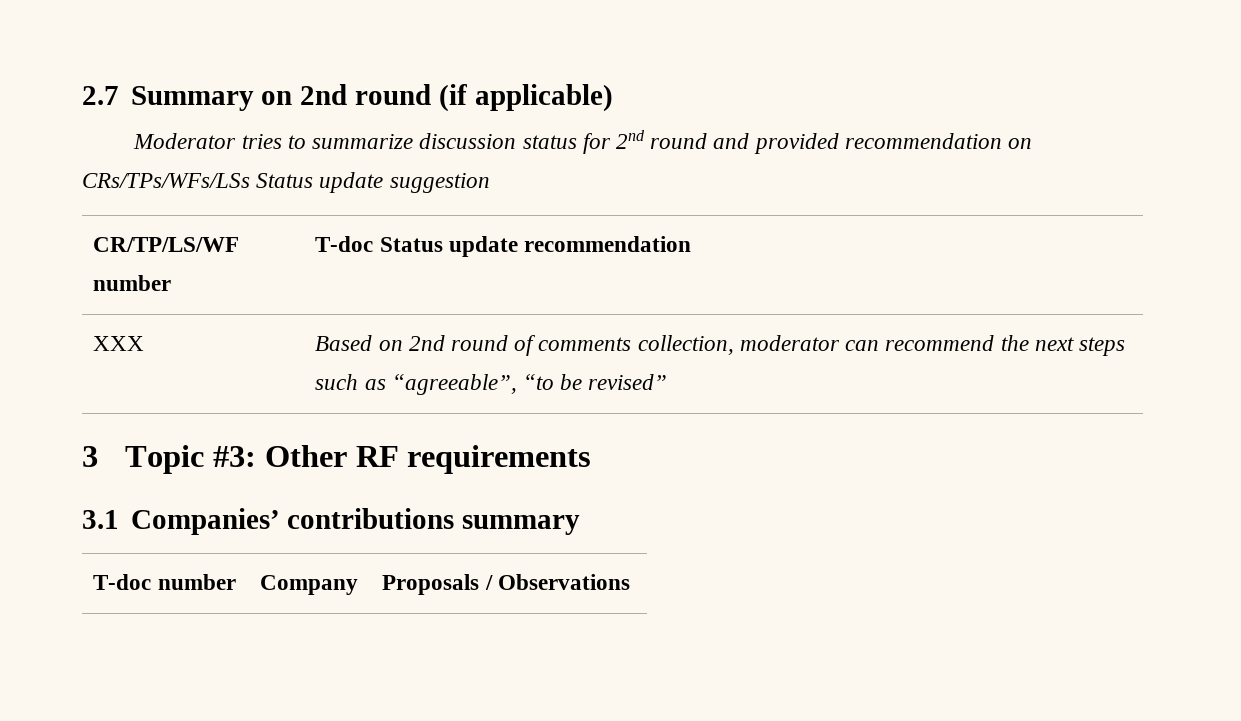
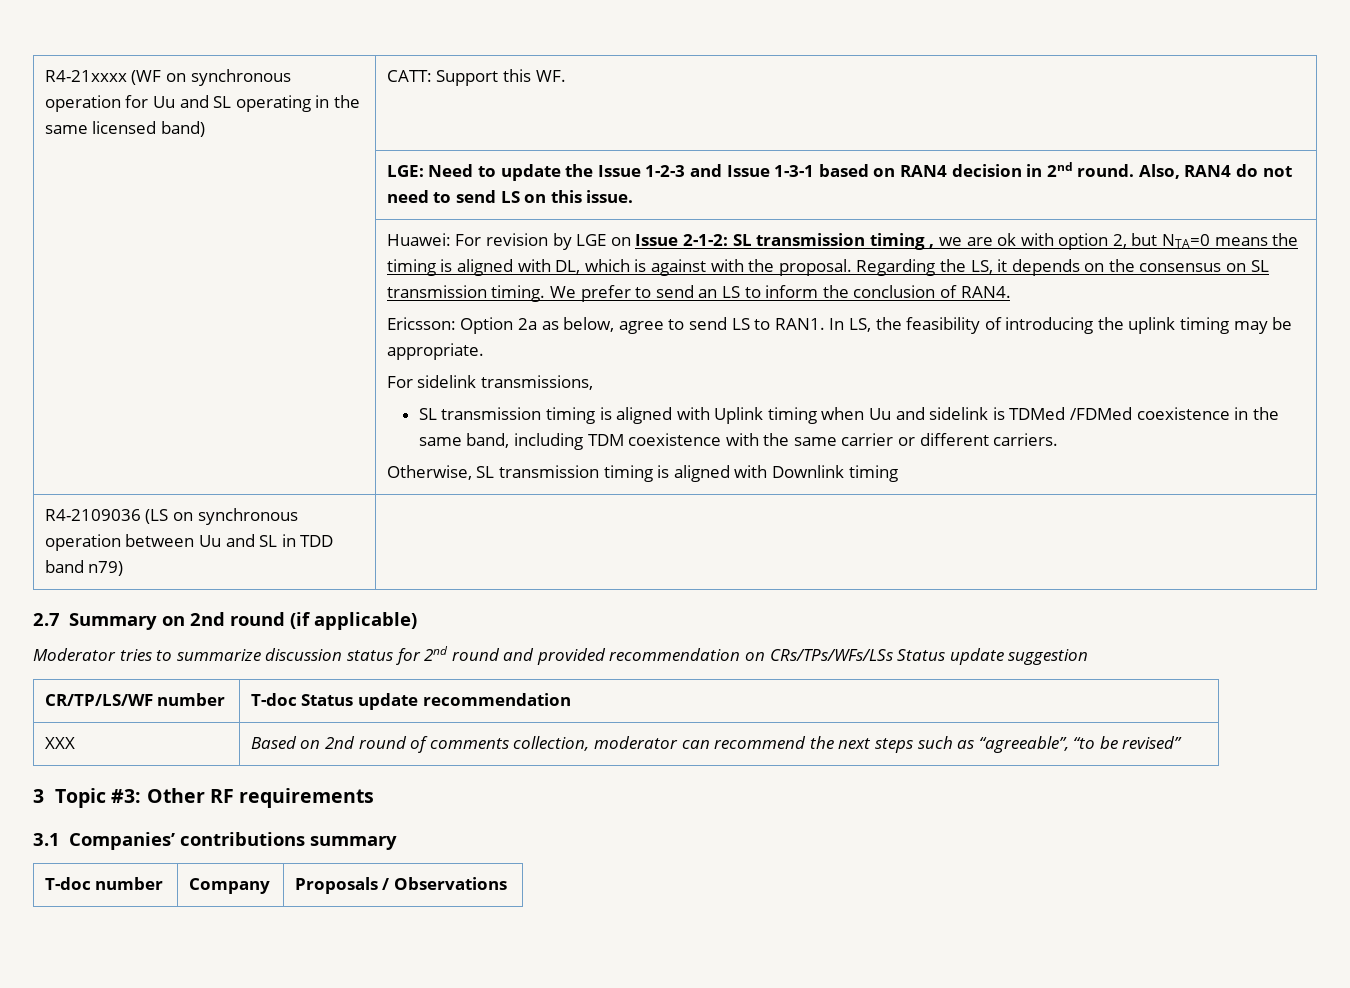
(82, 95) none -> [44,69,291,86] [44,95,360,112] [44,121,206,137] [386,69,566,86] [386,162,1292,181] [386,190,634,203] [386,233,1299,250] [386,259,1269,276] [386,285,1011,302] [386,317,1293,334] [386,343,484,360] [386,375,594,390] [418,407,1279,424] [418,433,1059,450] [386,465,898,482] [44,508,298,525] [44,534,334,551] [44,560,124,576] R4-21xxxx (WF on synchronous operation for Uu and SL operating in the same licensed band) | CATT: Support this WF. // | LGE: Need to update the Issue 1-2-3 and Issue 1-3-1 based on RAN4 decision in 2nd round. Also, RAN4 do not need to send LS on this issue. // | Huawei: For revision by LGE on Issue 2-1-2: SL transmission timing , we are ok with option 2, but NTA=0 means the timing is aligned with DL, which is against with the proposal. Regarding the LS, it depends on the consensus on SL transmission timing. We prefer to send an LS to inform the conclusion of RAN4. // Ericsson: Option 2a as below, agree to send LS to RAN1. In LS, the feasibility of introducing the uplink timing may be appropriate. // For sidelink transmissions, // SL transmission timing is aligned with Uplink timing when Uu and sidelink is TDMed /FDMed coexistence in the same band, including TDM coexistence with the same carrier or different carriers. // Otherwise, SL transmission timing is aligned with Downlink timing // R4-2109036 (LS on synchronous operation between Uu and SL in TDD band n79) | //

